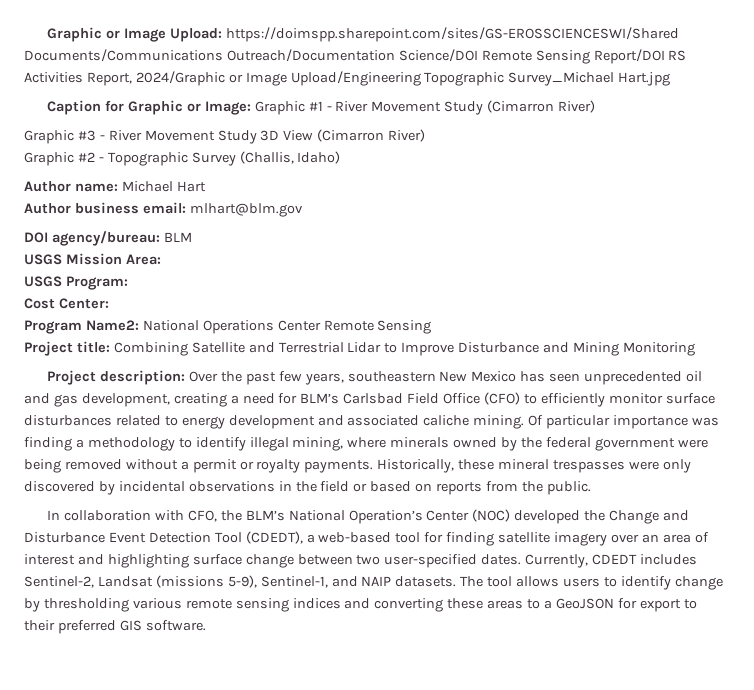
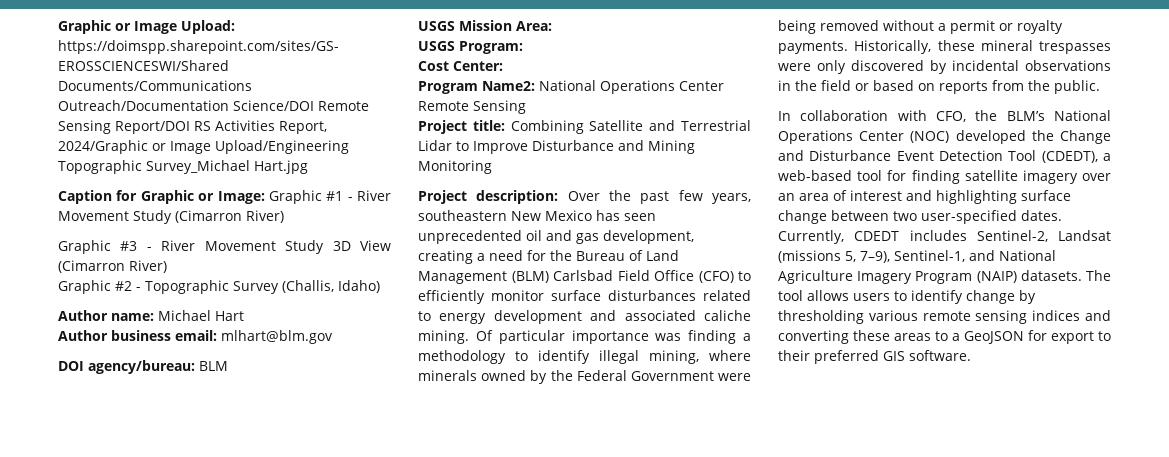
[300,393,340,404] BLM’s -> [550,250,679,261] [418,271,549,284] the Bureau of Land Management (BLM)
[545,437,675,451] federal government -> [576,370,714,381] Federal Government
[348,510,423,524] Operation’s -> [778,130,853,144] Operations
[227,575,392,588] 5-9), Sentinel-1, and NAIP -> [845,250,1056,263] [778,270,1017,284] 5, 7–9), Sentinel-1, and National Agriculture Imagery Program (NAIP)

